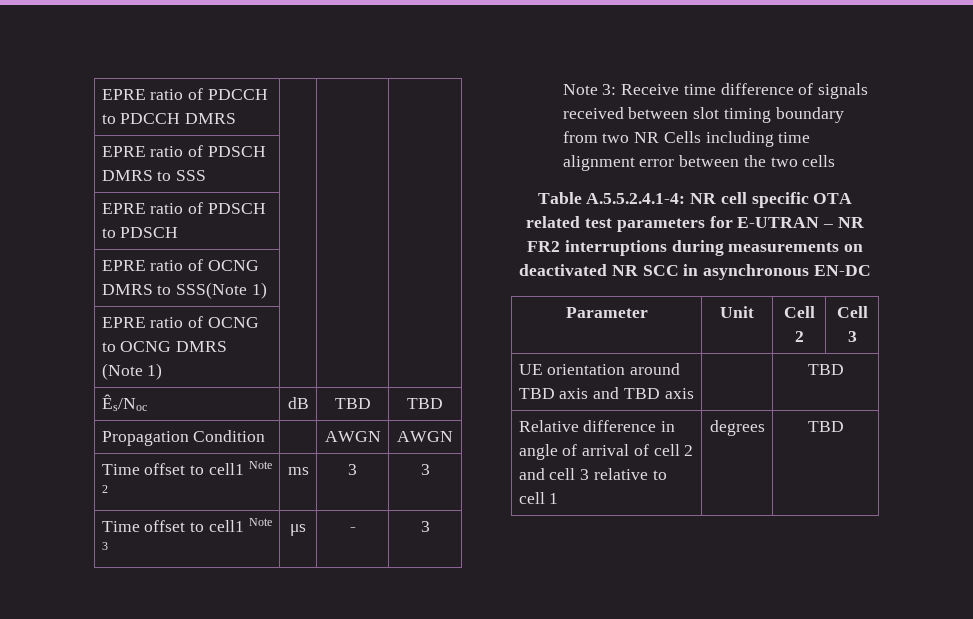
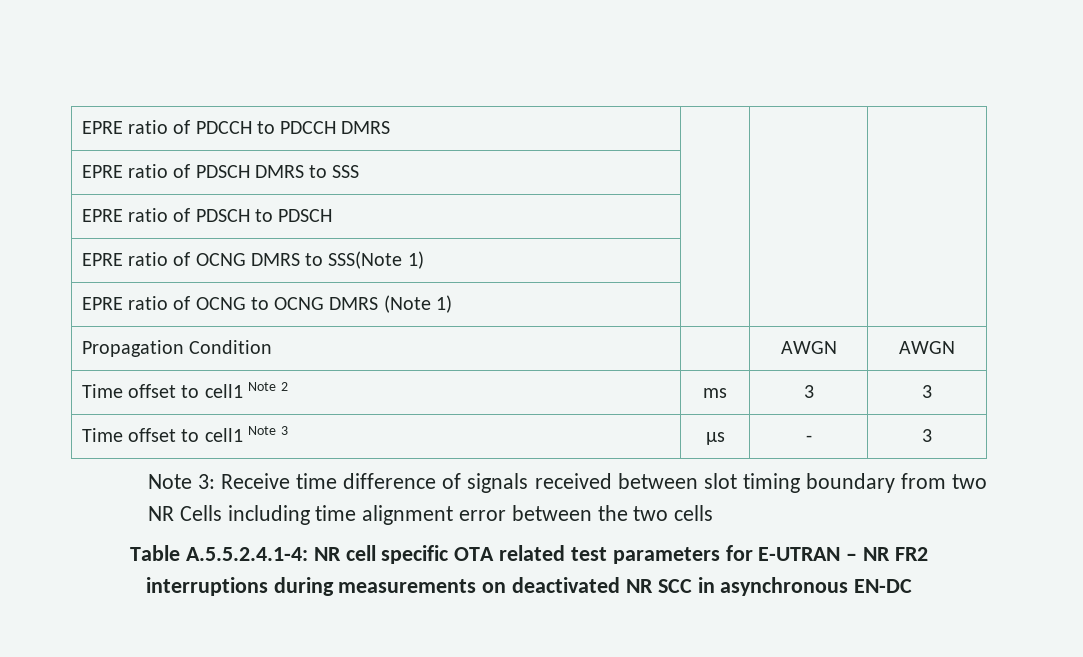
[101,394,147,411] [287,397,309,409] [334,398,371,409] [407,398,443,409] // Ês/Noc | dB | TBD | TBD -> (452, 304) none
[565,307,648,318] [720,306,754,318] [783,306,815,318] [794,331,804,342] [836,306,868,318] [847,331,857,342] [518,363,681,375] [518,387,694,399] [807,364,844,375] [518,420,676,432] [518,444,694,460] [518,468,667,480] [518,492,559,504] [709,420,765,436] [807,421,844,432] // Parameter | Unit | Cell 2 | Cell 3 // UE orientation around TBD axis and TBD axis | | TBD // Relative difference in angle of arrival of cell 2 and cell 3 relative to cell 1 | degrees | TBD -> (913, 586) none

